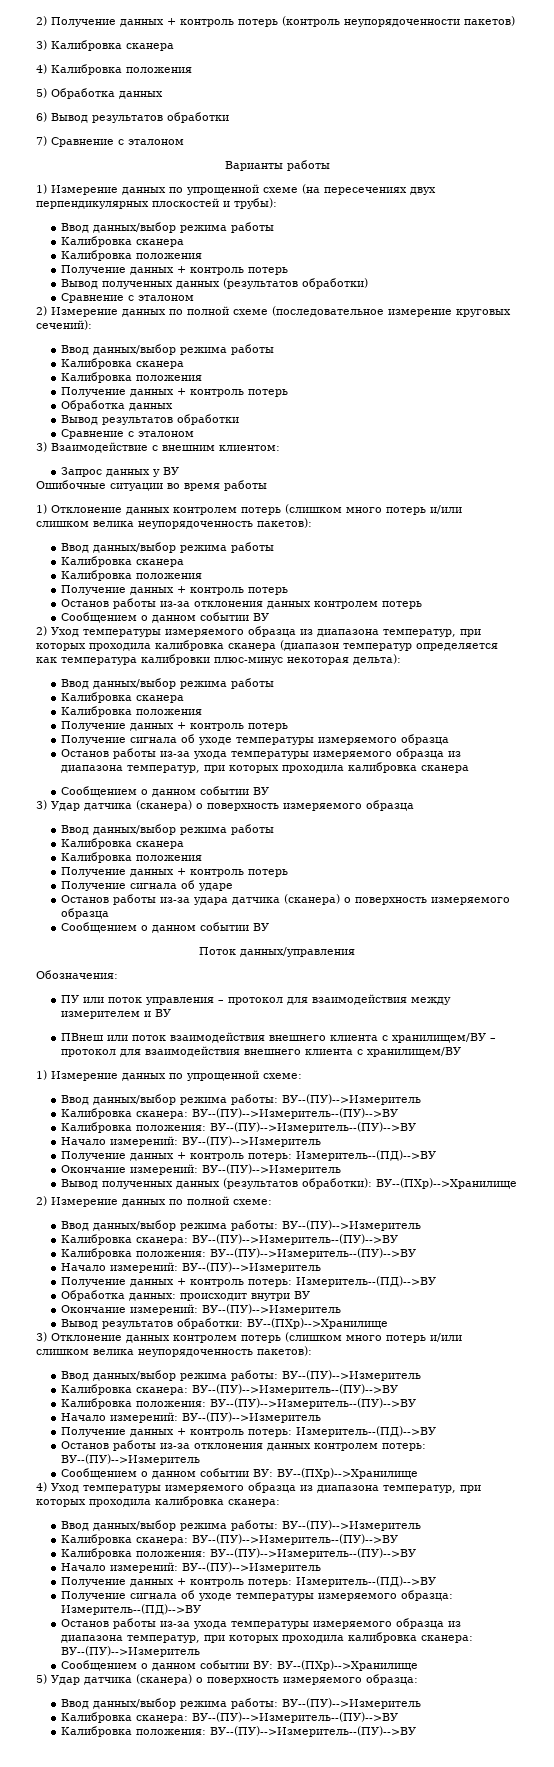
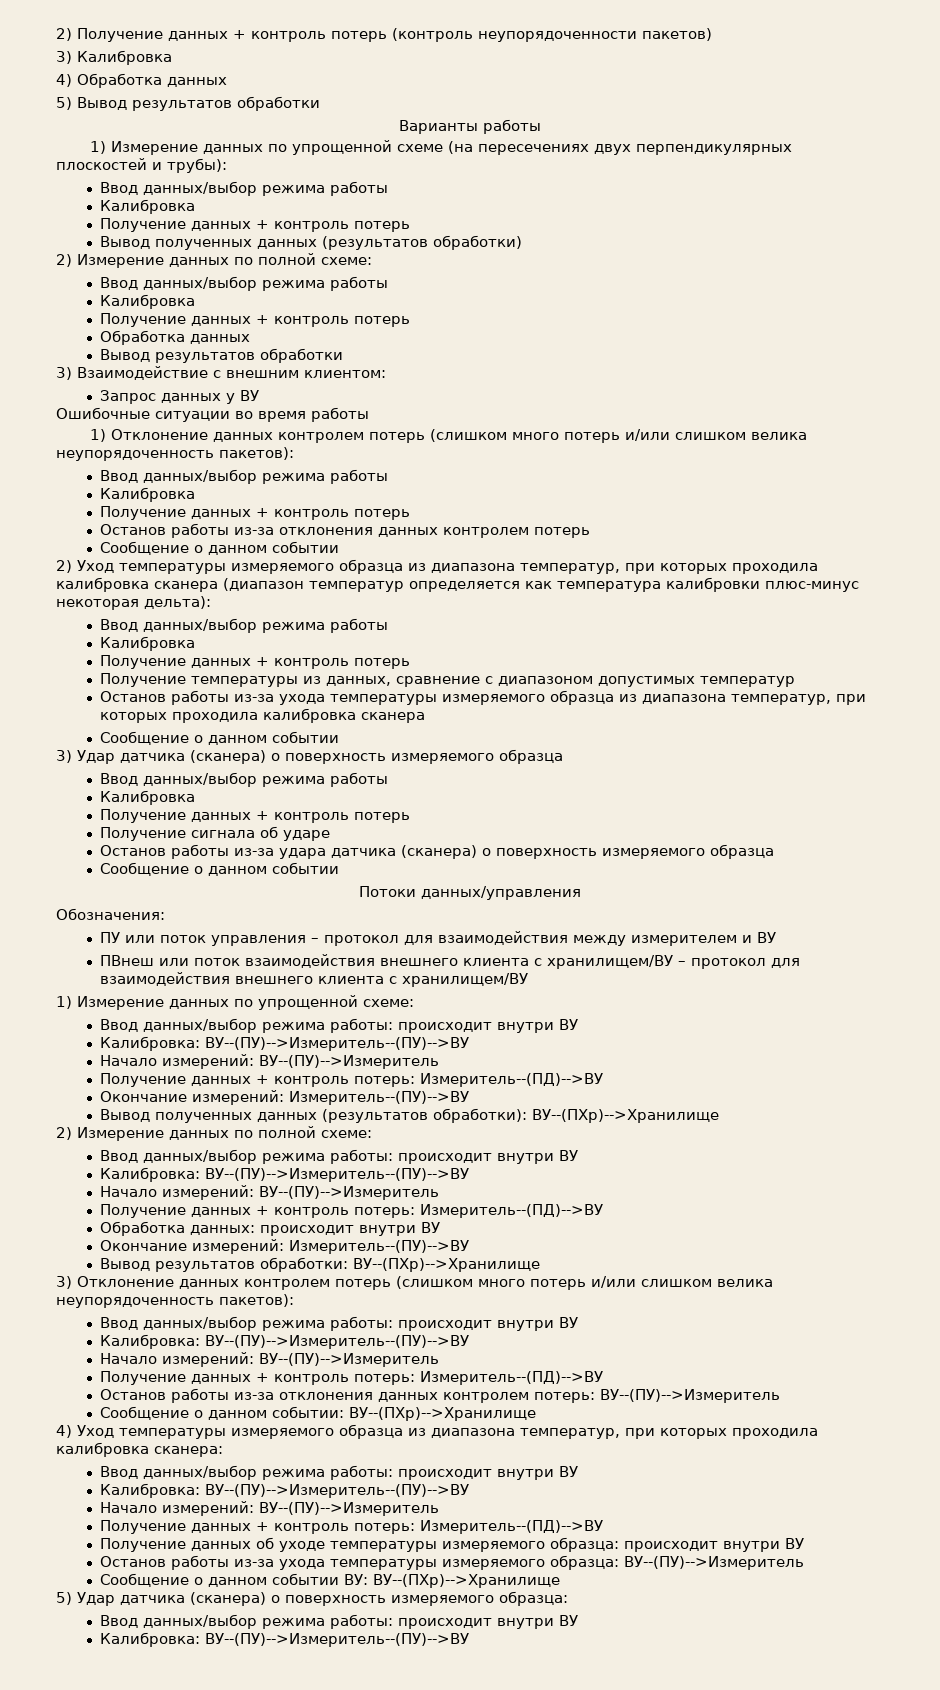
[126,43,174,51] [36,64,192,75] [36,88,163,99] [36,112,229,123] [36,136,184,147] сканера // 4) Калибровка положения // 5) Обработка данных // 6) Вывод результатов обработки // 7) Сравнение с эталоном -> [56,73,227,88] [56,96,320,111] // 4) Обработка данных // 5) Вывод результатов обработки
[135,239,184,247] [60,250,202,261] сканера // Калибровка положения -> (196, 206) none
[60,293,194,303] [36,306,511,317] [36,320,92,330] [60,344,274,355] [60,358,184,369] [60,372,202,383] // Сравнение с эталоном // 2) Измерение данных по полной схеме (последовательное измерение круговых сечений): // Ввод данных/выбор режима работы // Калибровка сканера // Калибровка положения -> [56,253,372,268] [100,276,389,291] [100,294,196,309] // 2) Измерение данных по полной схеме: // Ввод данных/выбор режима работы // Калибровка
[60,429,194,439] // Сравнение с эталоном -> (344, 355) none
[135,559,184,567] [60,570,202,581] сканера // Калибровка положения -> (196, 494) none
[60,612,269,623] Сообщением о данном событии ВУ -> [100,541,340,555] Сообщение о данном событии
[135,695,184,703] [60,706,202,717] [60,721,288,731] [60,734,449,745] сканера // Калибровка положения // Получение данных + контроль потерь // Получение сигнала об уходе температуры измеряемого образца -> [100,655,411,669] [100,673,796,687] // Получение данных + контроль потерь // Получение температуры из данных, сравнение с диапазоном допустимых температур
[60,786,269,797] Сообщением о данном событии ВУ -> [100,731,340,745] Сообщение о данном событии
[135,841,184,849] [60,852,202,863] сканера // Калибровка положения -> (196, 797) none
[60,922,269,933] [199,947,236,955] Сообщением о данном событии ВУ // Поток -> [100,862,340,876] [359,886,416,897] Сообщение о данном событии // Потоки
[281,1094,421,1105] [60,1108,398,1119] [60,1122,206,1133] ВУ--(ПУ)-->Измеритель // Калибровка сканера: ВУ--(ПУ)-->Измеритель--(ПУ)-->ВУ // Калибровка положения: -> [398,1019,579,1033] [100,1036,201,1051] происходит внутри ВУ // Калибровка:
[201,1164,341,1175] ВУ--(ПУ)-->Измеритель -> [289,1091,470,1105] Измеритель--(ПУ)-->ВУ
[281,1220,421,1231] [60,1234,398,1245] [60,1248,206,1259] ВУ--(ПУ)-->Измеритель // Калибровка сканера: ВУ--(ПУ)-->Измеритель--(ПУ)-->ВУ // Калибровка положения: -> [398,1150,579,1164] [100,1167,201,1182] происходит внутри ВУ // Калибровка:
[201,1304,341,1315] ВУ--(ПУ)-->Измеритель -> [289,1240,470,1254] Измеритель--(ПУ)-->ВУ
[281,1370,421,1381] [60,1384,398,1395] [60,1398,206,1409] ВУ--(ПУ)-->Измеритель // Калибровка сканера: ВУ--(ПУ)-->Измеритель--(ПУ)-->ВУ // Калибровка положения: -> [398,1317,579,1331] [100,1334,201,1349] происходит внутри ВУ // Калибровка:
[60,1468,273,1479] Сообщением о данном событии ВУ: -> [100,1406,345,1420] Сообщение о данном событии:
[281,1520,421,1531] [60,1534,398,1545] [60,1548,206,1559] ВУ--(ПУ)-->Измеритель // Калибровка сканера: ВУ--(ПУ)-->Измеритель--(ПУ)-->ВУ // Калибровка положения: -> [398,1466,579,1480] [100,1483,201,1498] происходит внутри ВУ // Калибровка:
[129,1593,177,1599] сигнала -> [191,1541,252,1551] данных
[60,1604,201,1615] [60,1618,461,1629] [60,1632,473,1643] [60,1646,200,1657] [60,1660,137,1671] Измеритель--(ПД)-->ВУ // Останов работы из-за ухода температуры измеряемого образца из диапазона температур, при которых проходила калибровка сканера: ВУ--(ПУ)-->Измеритель // Сообщением -> [624,1538,805,1552] [100,1555,805,1570] [100,1573,190,1587] происходит внутри ВУ // Останов работы из-за ухода температуры измеряемого образца: ВУ--(ПУ)-->Измеритель // Сообщение
[281,1698,421,1709] [60,1712,398,1723] [60,1726,206,1737] ВУ--(ПУ)-->Измеритель // Калибровка сканера: ВУ--(ПУ)-->Измеритель--(ПУ)-->ВУ // Калибровка положения: -> [398,1615,579,1629] [100,1632,201,1647] происходит внутри ВУ // Калибровка:

